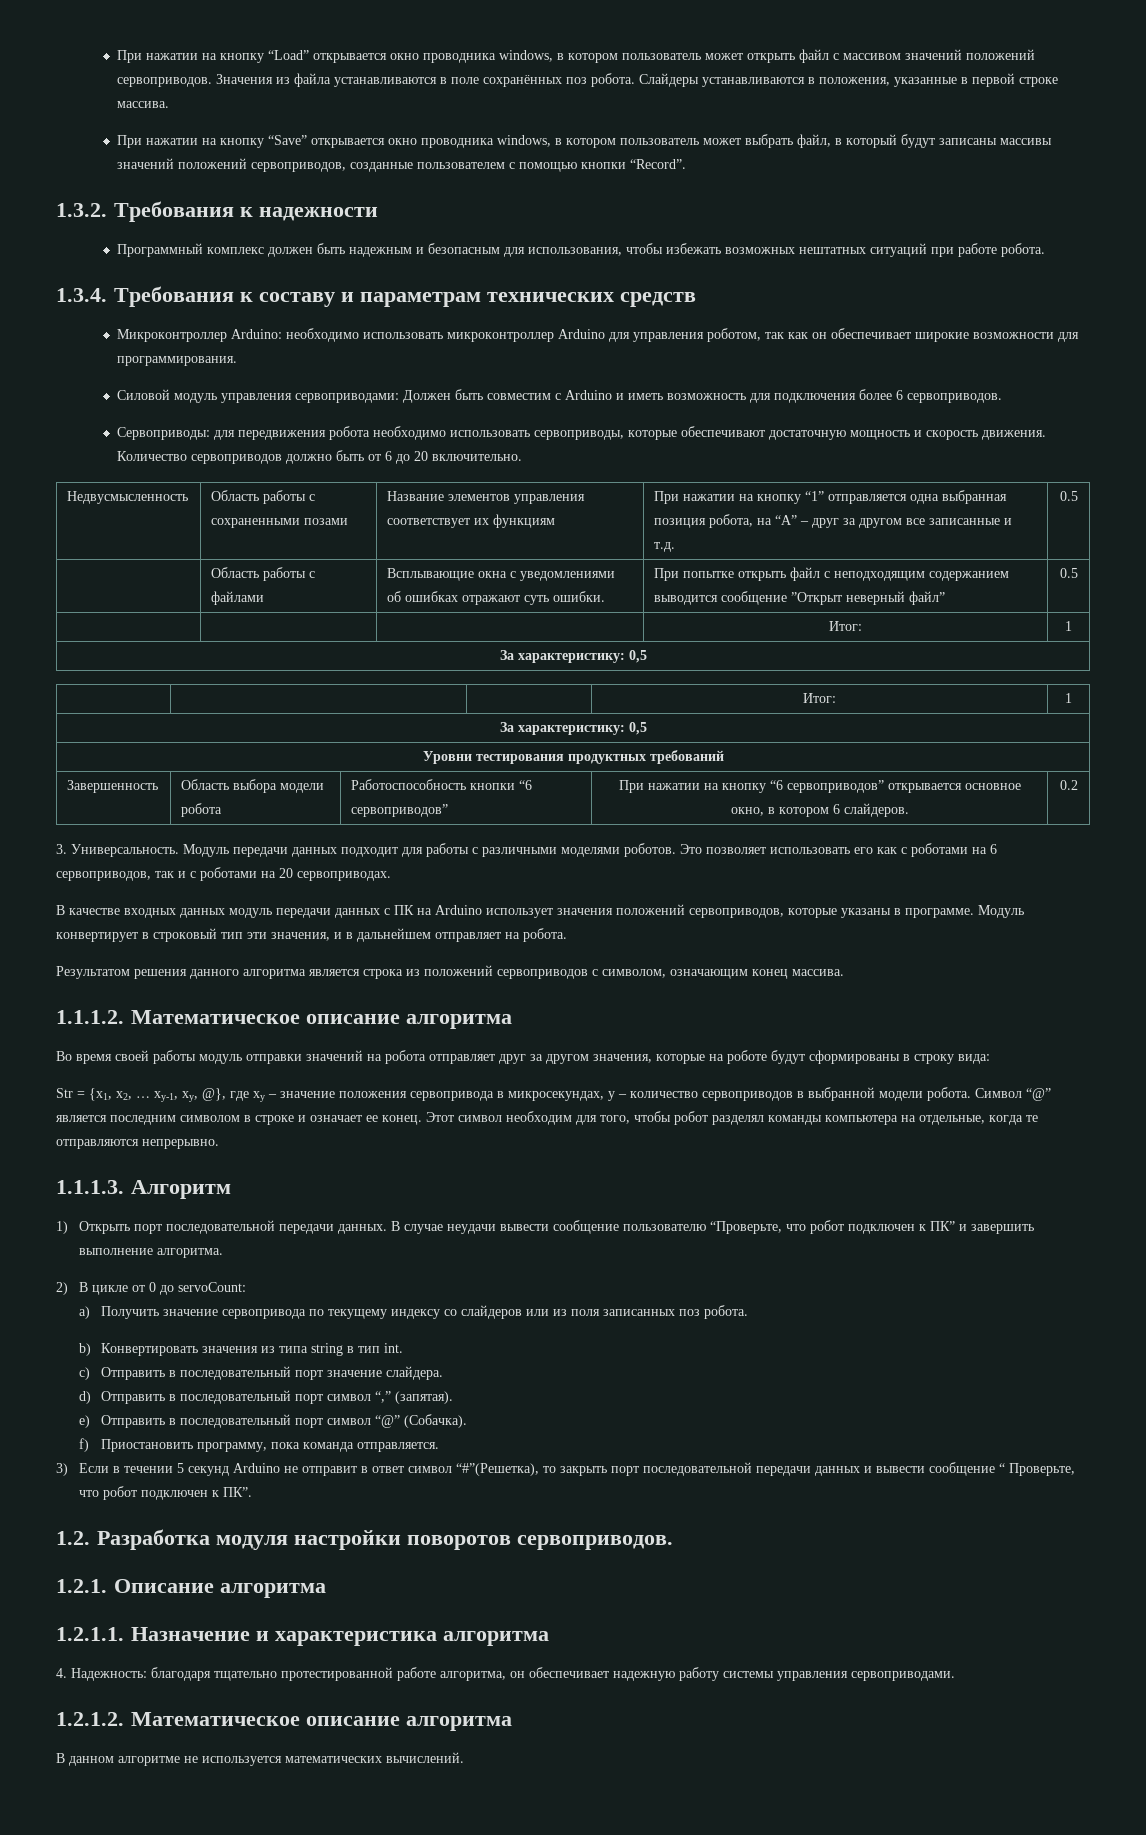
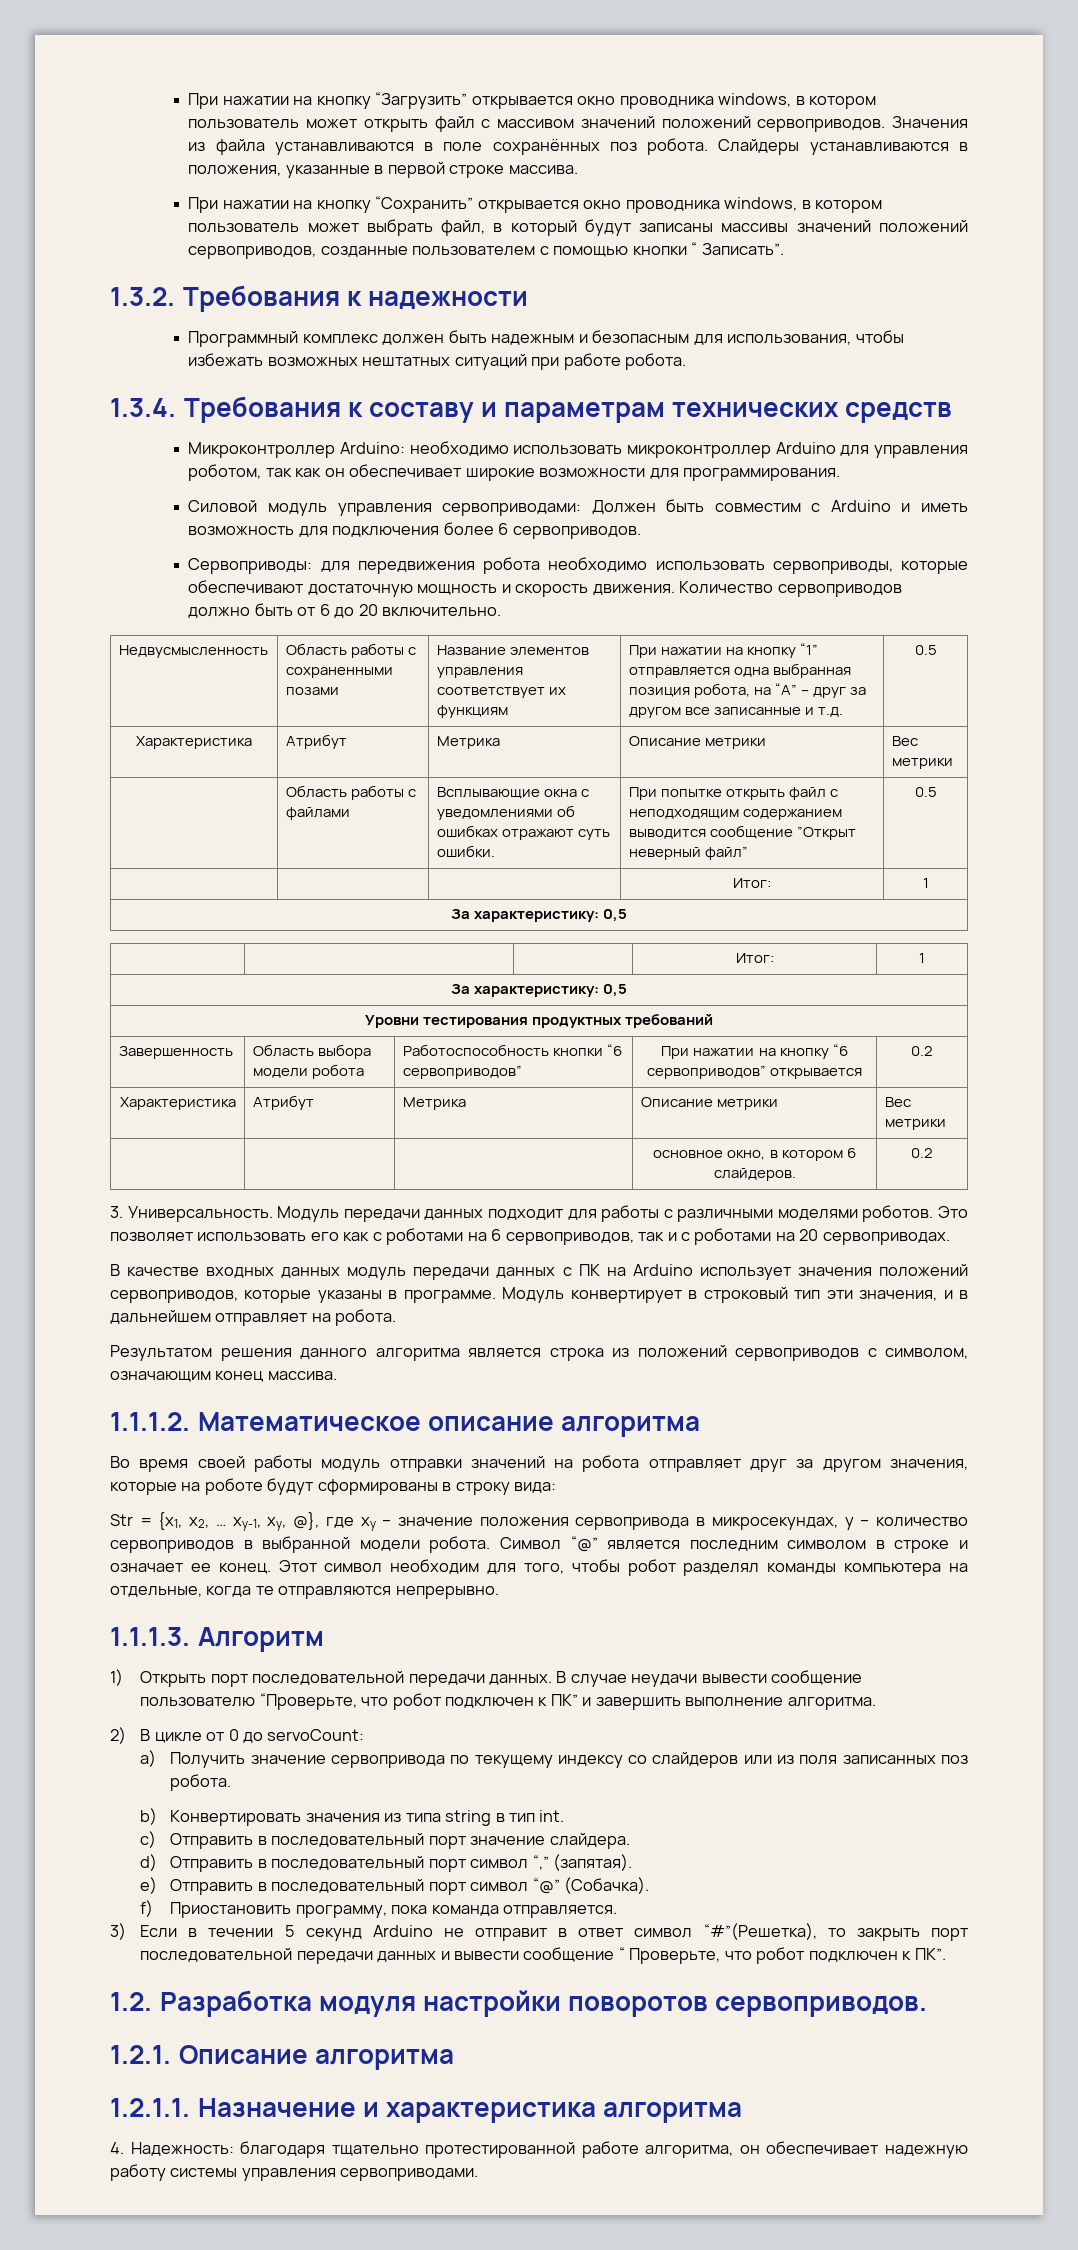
[116,50,309,63] При нажатии на кнопку “Load” -> [188,92,468,109] При нажатии на кнопку “Загрузить”
[267,135,307,145] “Save” -> [375,196,474,213] “Сохранить”
[629,159,686,169] “Record”. -> [691,242,784,255] “ Записать”.
(1078, 496) none -> [136,736,252,749] [285,734,347,749] [436,736,500,749] [628,736,766,749] [891,736,918,746] [891,758,953,769] // Характеристика | Атрибут | Метрика | Описание метрики | Вес метрики
(962, 788) none -> [911,1046,933,1056] [119,1097,236,1110] [252,1095,314,1110] [402,1097,466,1110] [640,1097,778,1110] [884,1097,911,1107] [884,1119,946,1130] | 0.2 // Характеристика | Атрибут | Метрика | Описание метрики | Вес метрики // | | |
[56,1712,512,1731] [56,1752,464,1766] // 1.2.1.2. Математическое описание алгоритма // В данном алгоритме не используется математических вычислений. -> (479, 2174) none

